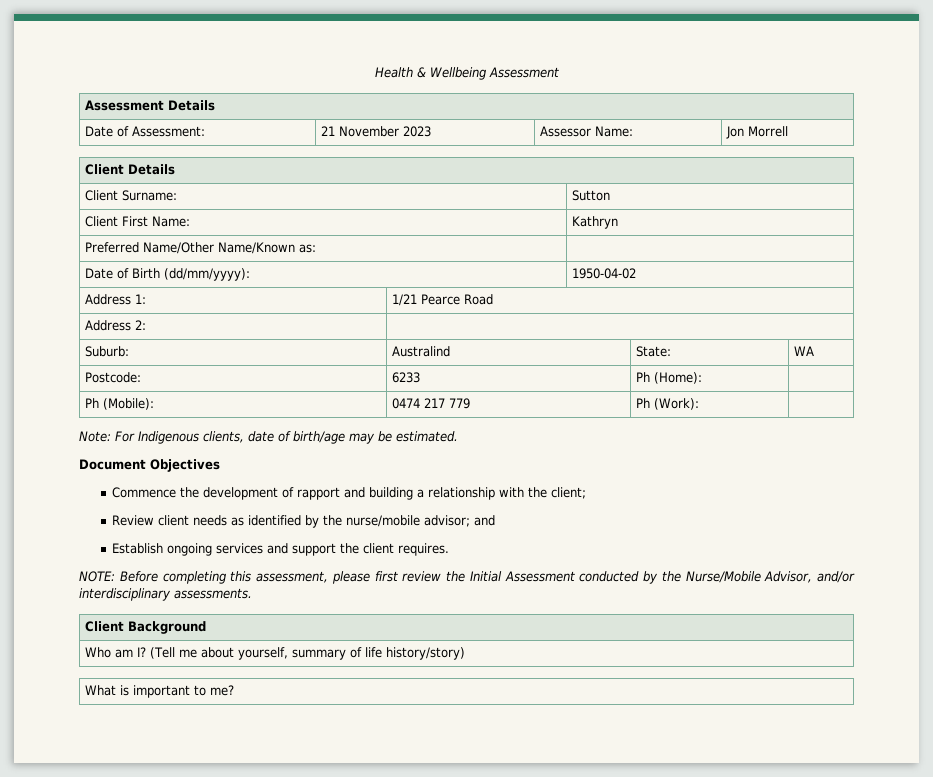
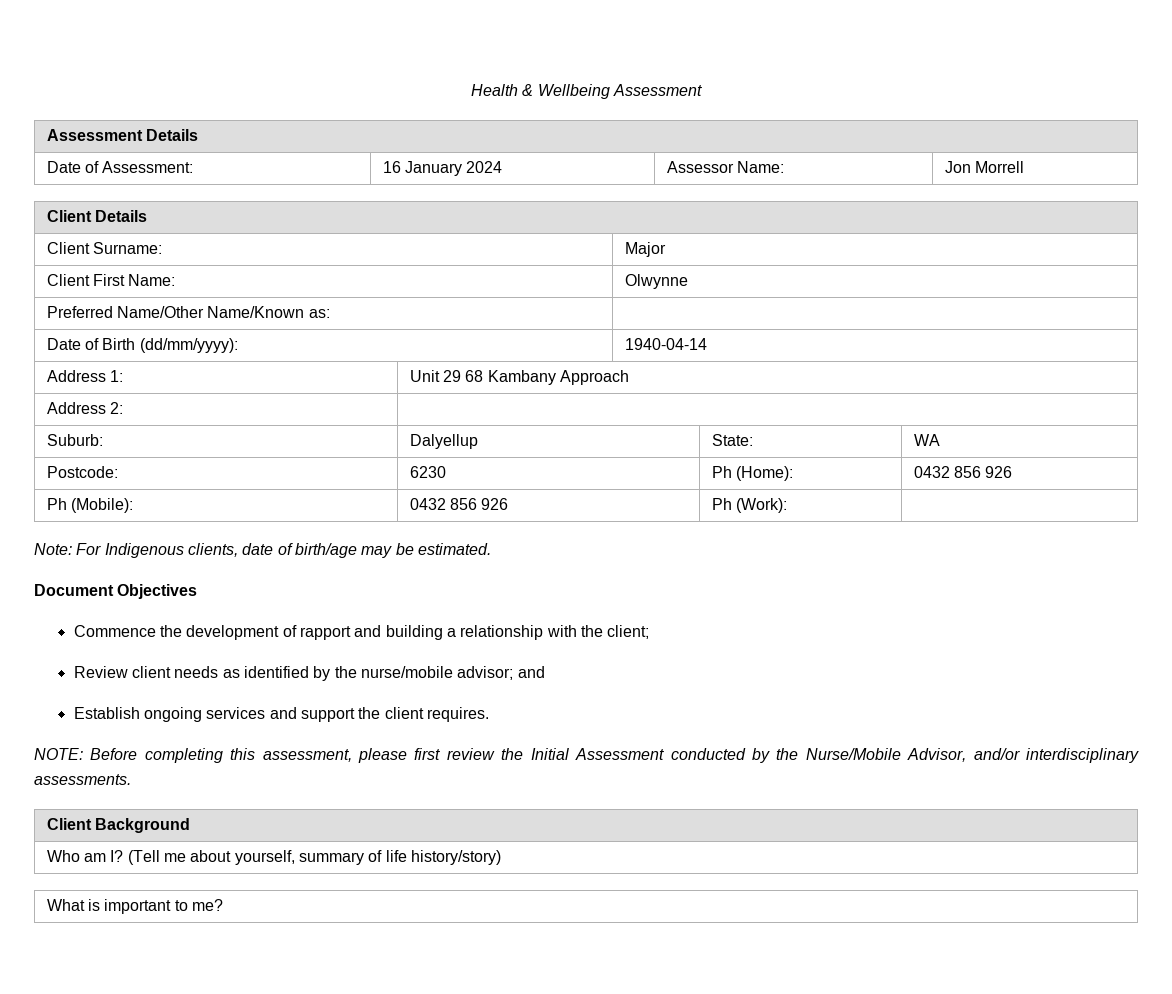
[320,126,431,137] 21 November 2023 -> [382,161,503,176] 16 January 2024
[571,190,610,201] Sutton -> [624,242,666,257] Major
[571,216,618,229] Kathryn -> [624,274,688,289] Olwynne
[571,268,636,279] 1950-04-02 -> [624,338,707,350] 1940-04-14
[391,294,493,306] 1/21 Pearce Road -> [409,370,630,385] Unit 29 68 Kambany Approach
[391,346,450,357] Australind -> [409,434,478,449] Dalyellup
[391,372,420,383] 6233 -> [409,466,446,478] 6230
(702, 378) none -> [913,466,1013,478] 0432 856 926
[391,398,470,409] 0474 217 779 -> [409,498,509,510] 0432 856 926

